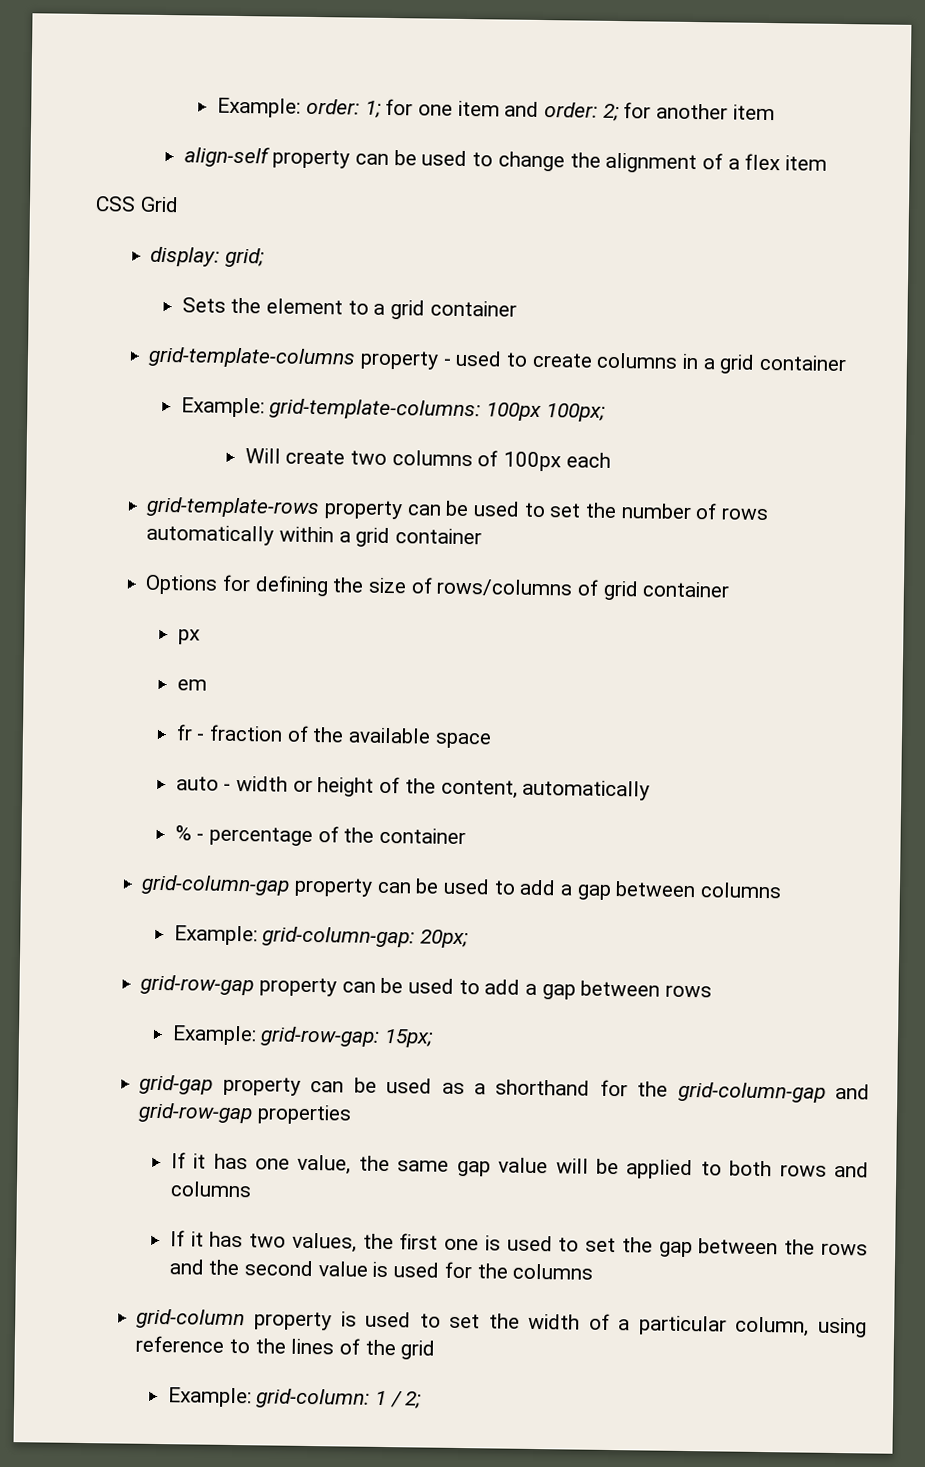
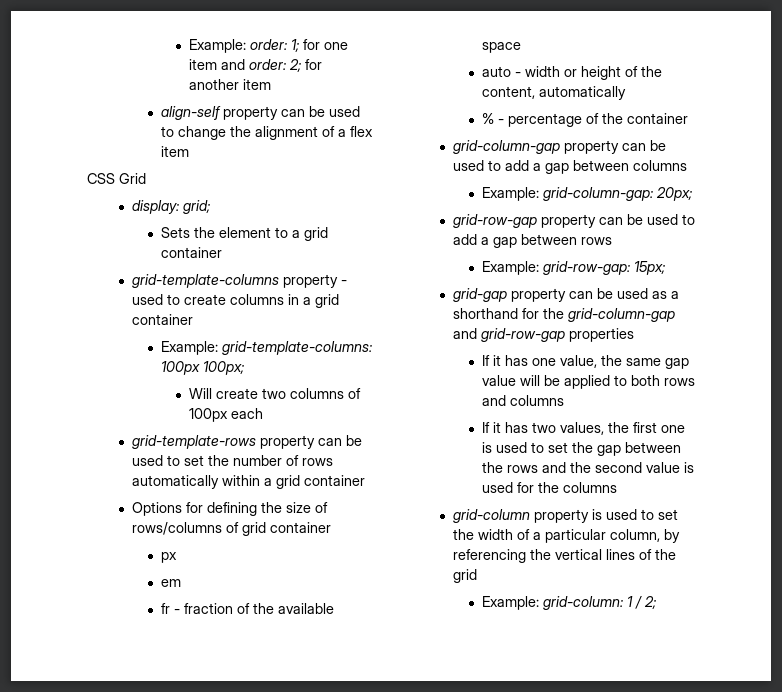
[818,1317,867,1338] [135,1335,286,1354] using reference to the -> [663,529,680,543] [452,549,602,563] by referencing the vertical

